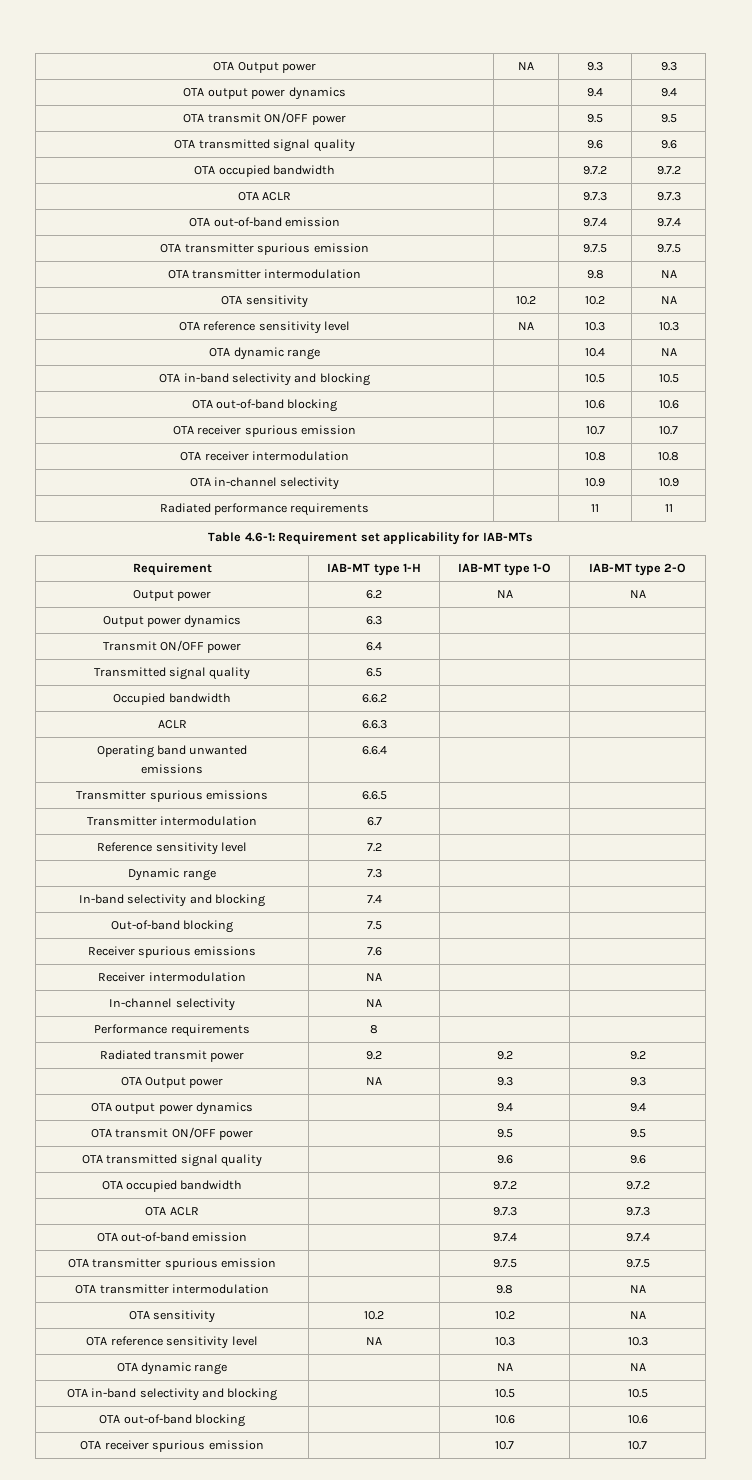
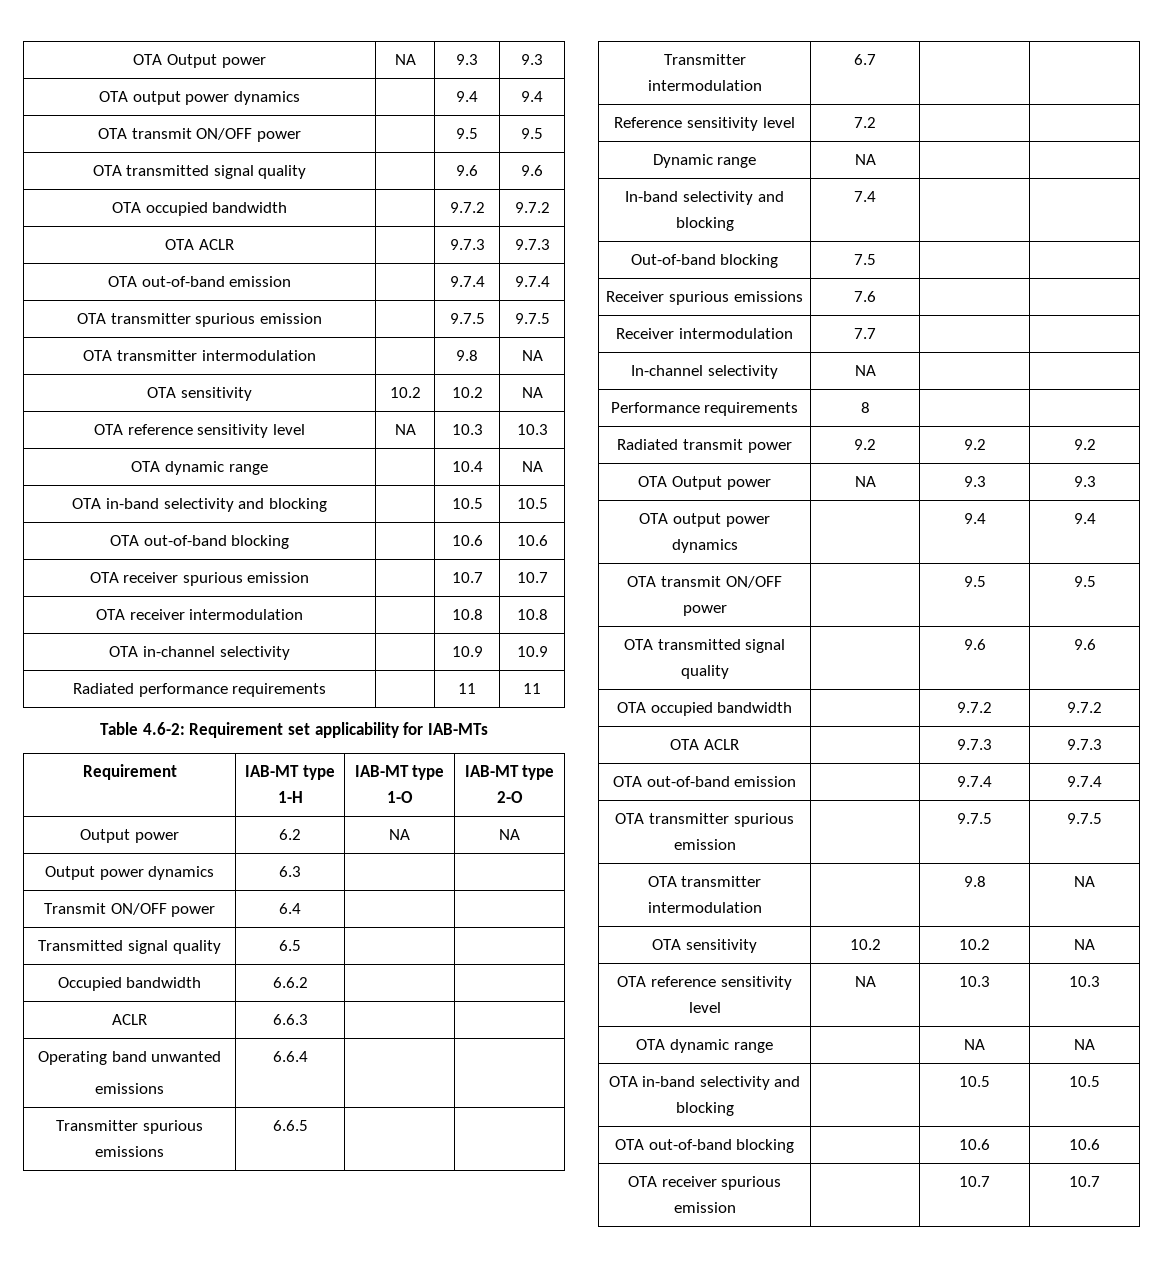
[244,532,275,542] 4.6-1: -> [142,722,185,735] 4.6-2:
[366,869,382,878] 7.3 -> [854,154,876,165] NA
[366,973,382,981] NA -> [854,328,876,339] 7.7

